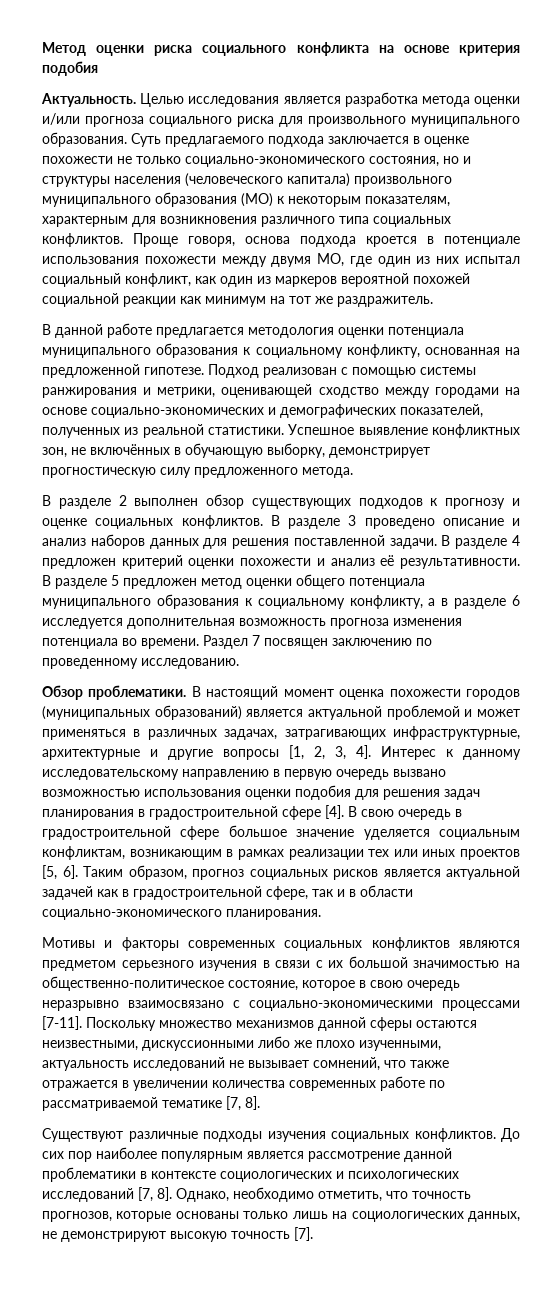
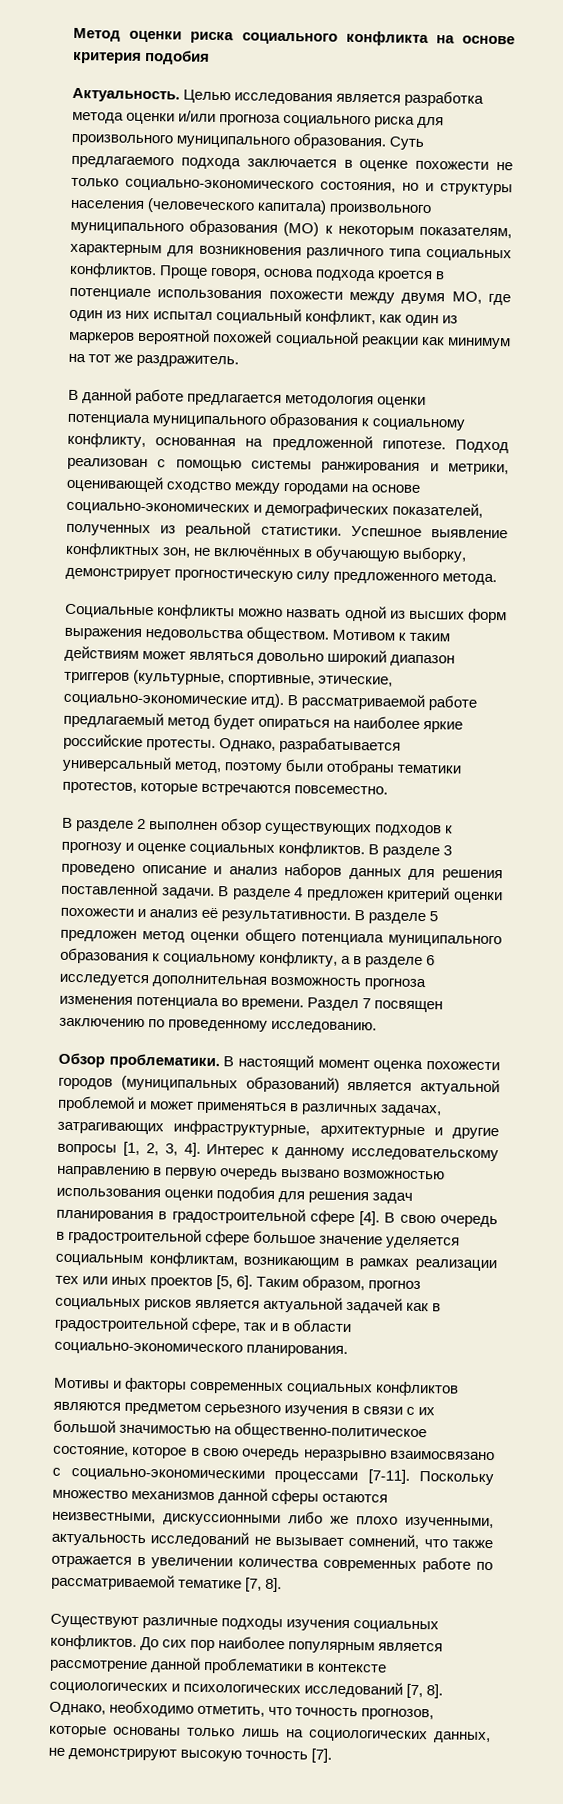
(353, 472) none -> [65,603,508,624] [64,626,451,643] [64,645,456,667] [64,669,394,687] [63,693,478,711] [63,711,464,733] [63,733,402,754] [62,755,462,776] [62,781,389,797] // Социальные конфликты можно назвать одной из высших форм выражения недовольства обществом. Мотивом к таким действиям может являться довольно широкий диапазон триггеров (культурные, спортивные, этические, социально-экономические итд). В рассматриваемой работе предлагаемый метод будет опираться на наиболее яркие российские протесты. Однако, разрабатывается универсальный метод, поэтому были отобраны тематики протестов, которые встречаются повсеместно.

